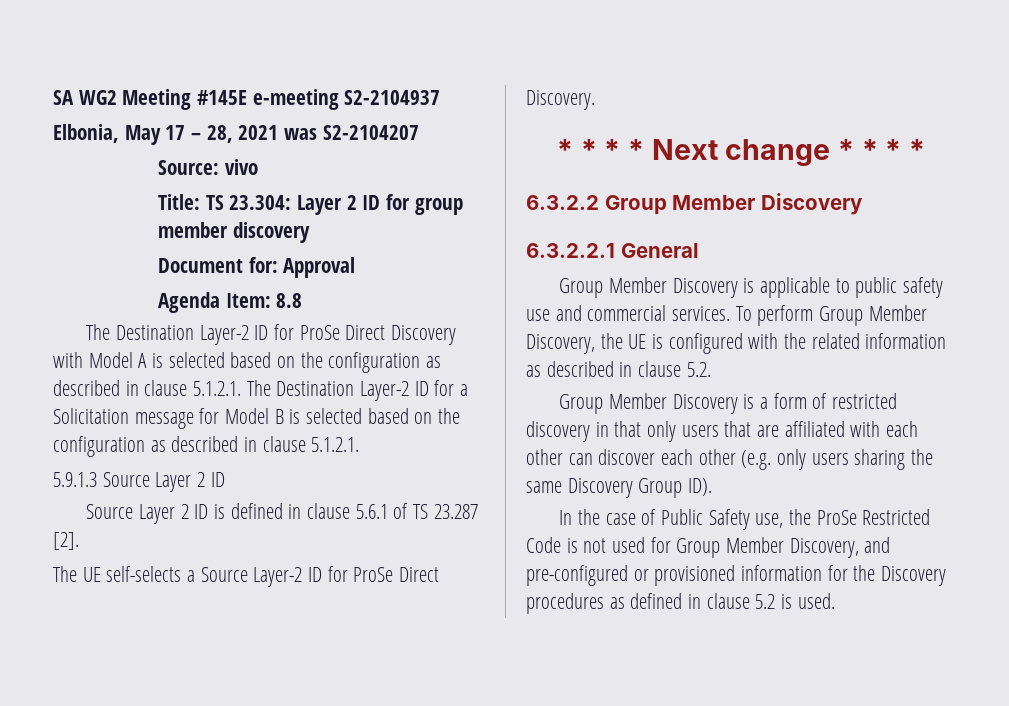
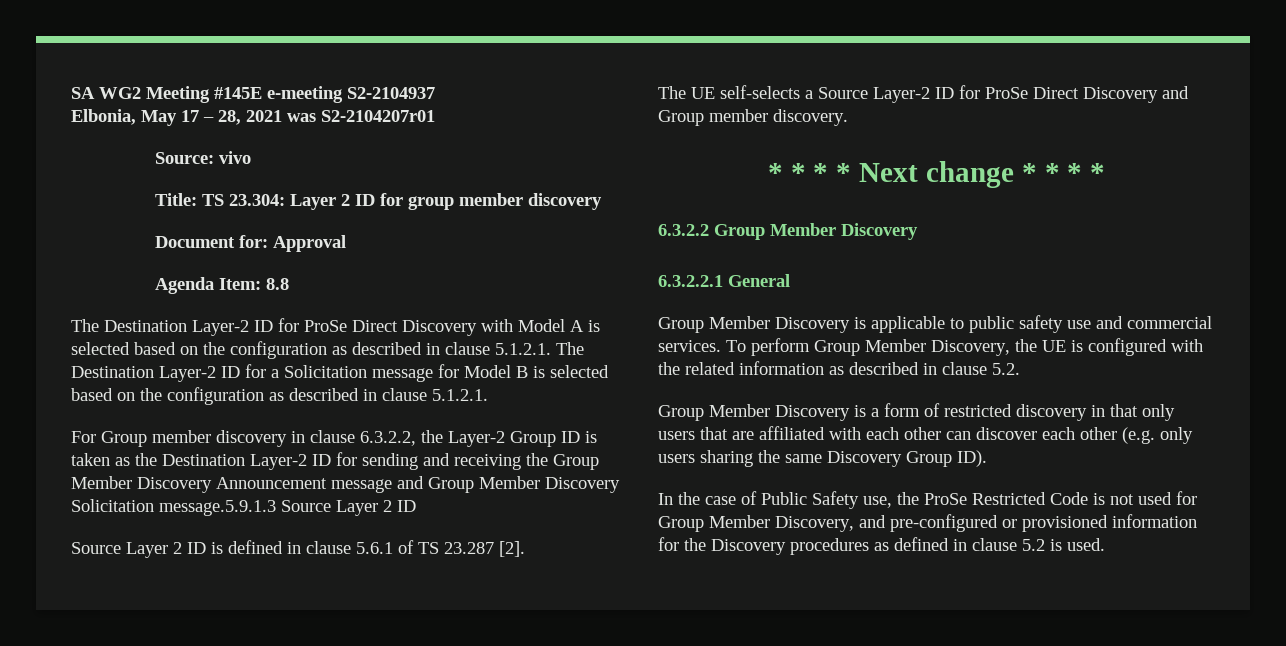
[322,125,419,140] S2-2104207 -> [321,110,435,122] S2-2104207r01
[53,472,97,487] 5.9.1.3 -> [71,430,597,447] [71,452,599,470] [71,476,620,493] [71,499,276,516] For Group member discovery in clause 6.3.2.2, the Layer-2 Group ID is taken as the Destination Layer-2 ID for sending and receiving the Group Member Discovery Announcement message and Group Member Discovery Solicitation message.5.9.1.3
[526,90,595,110] Discovery. -> [1083,86,1189,103] [658,109,848,126] Discovery and Group member discovery.

